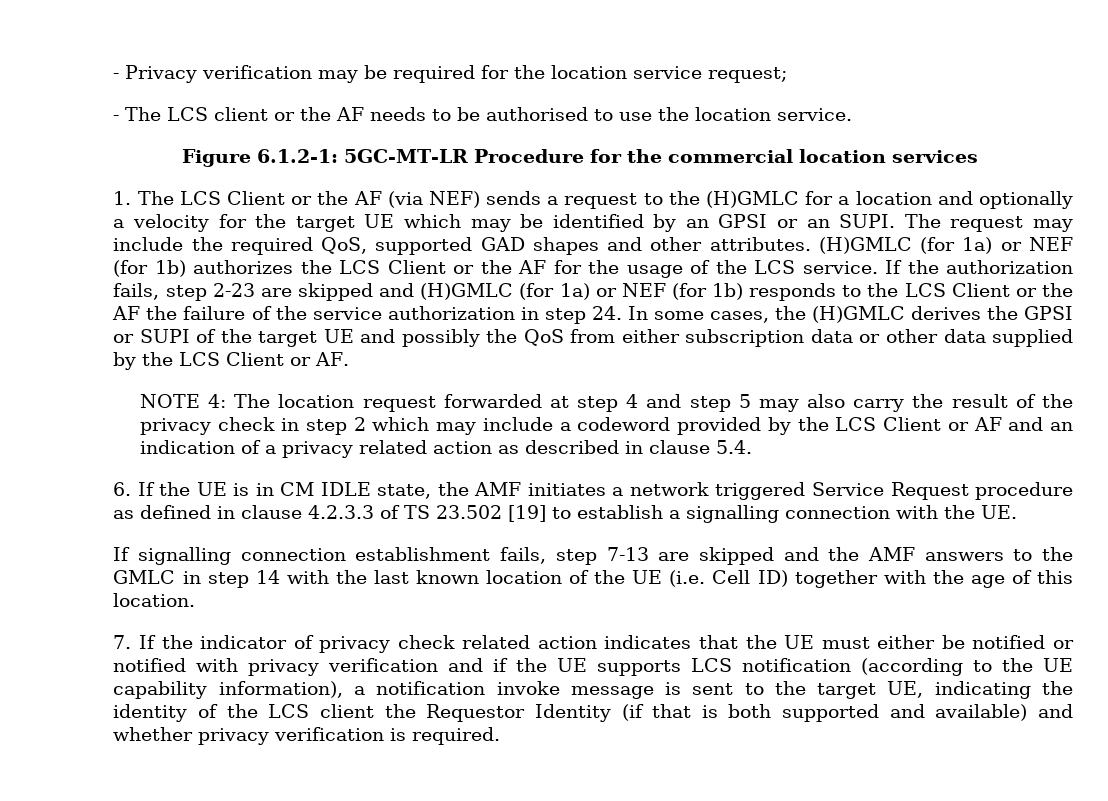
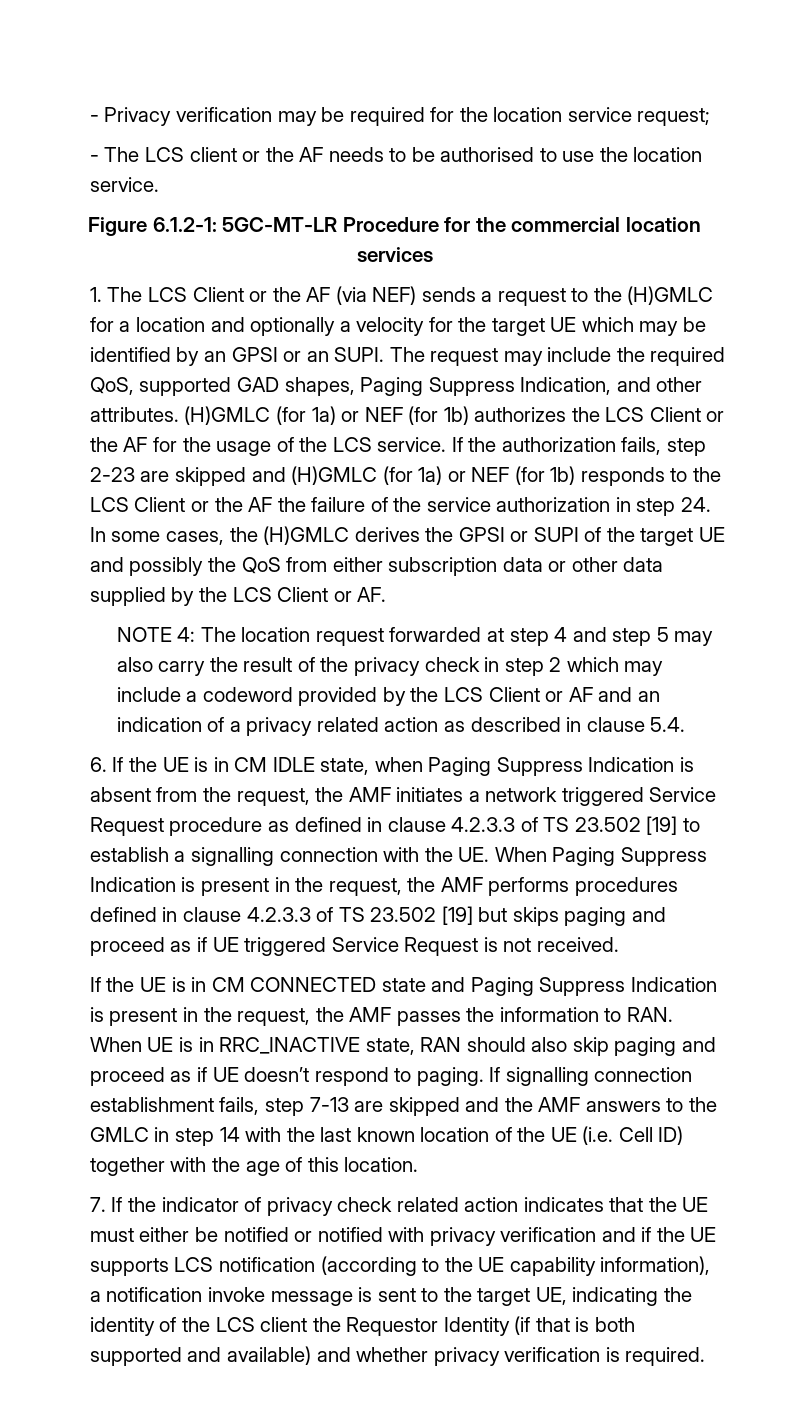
[532,237,599,255] shapes -> [284,377,612,396] shapes, Paging Suppress Indication,
(432, 491) none -> [374,757,694,776] [89,787,310,806] when Paging Suppress Indication is absent from the request,
(1018, 512) // -> [494,847,707,866] [89,877,678,896] [89,906,666,926] [89,937,619,956] [89,977,717,996] [89,1007,673,1026] [89,1037,716,1056] [89,1067,484,1086] When Paging Suppress Indication is present in the request, the AMF performs procedures defined in clause 4.2.3.3 of TS 23.502 [19] but skips paging and proceed as if UE triggered Service Request is not received. // If the UE is in CM CONNECTED state and Paging Suppress Indication is present in the request, the AMF passes the information to RAN. When UE is in RRC_INACTIVE state, RAN should also skip paging and proceed as if UE doesn’t respond to paging.

